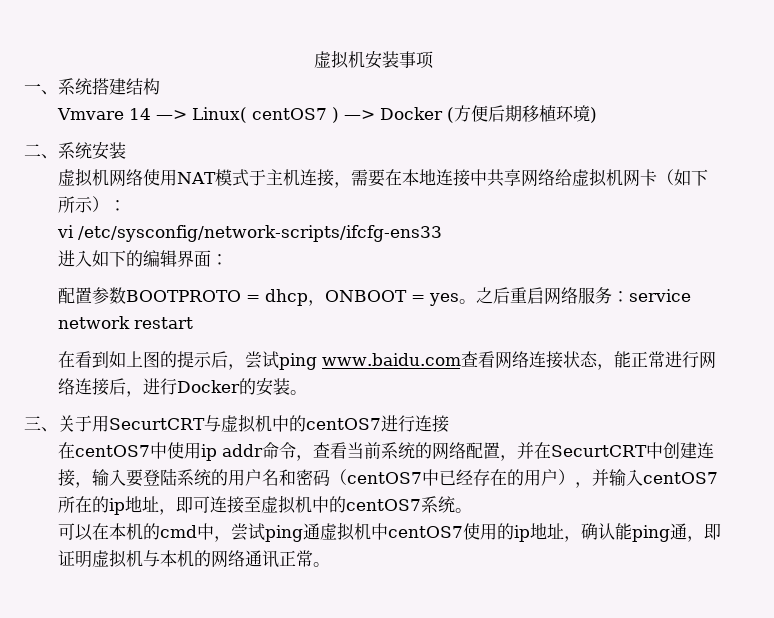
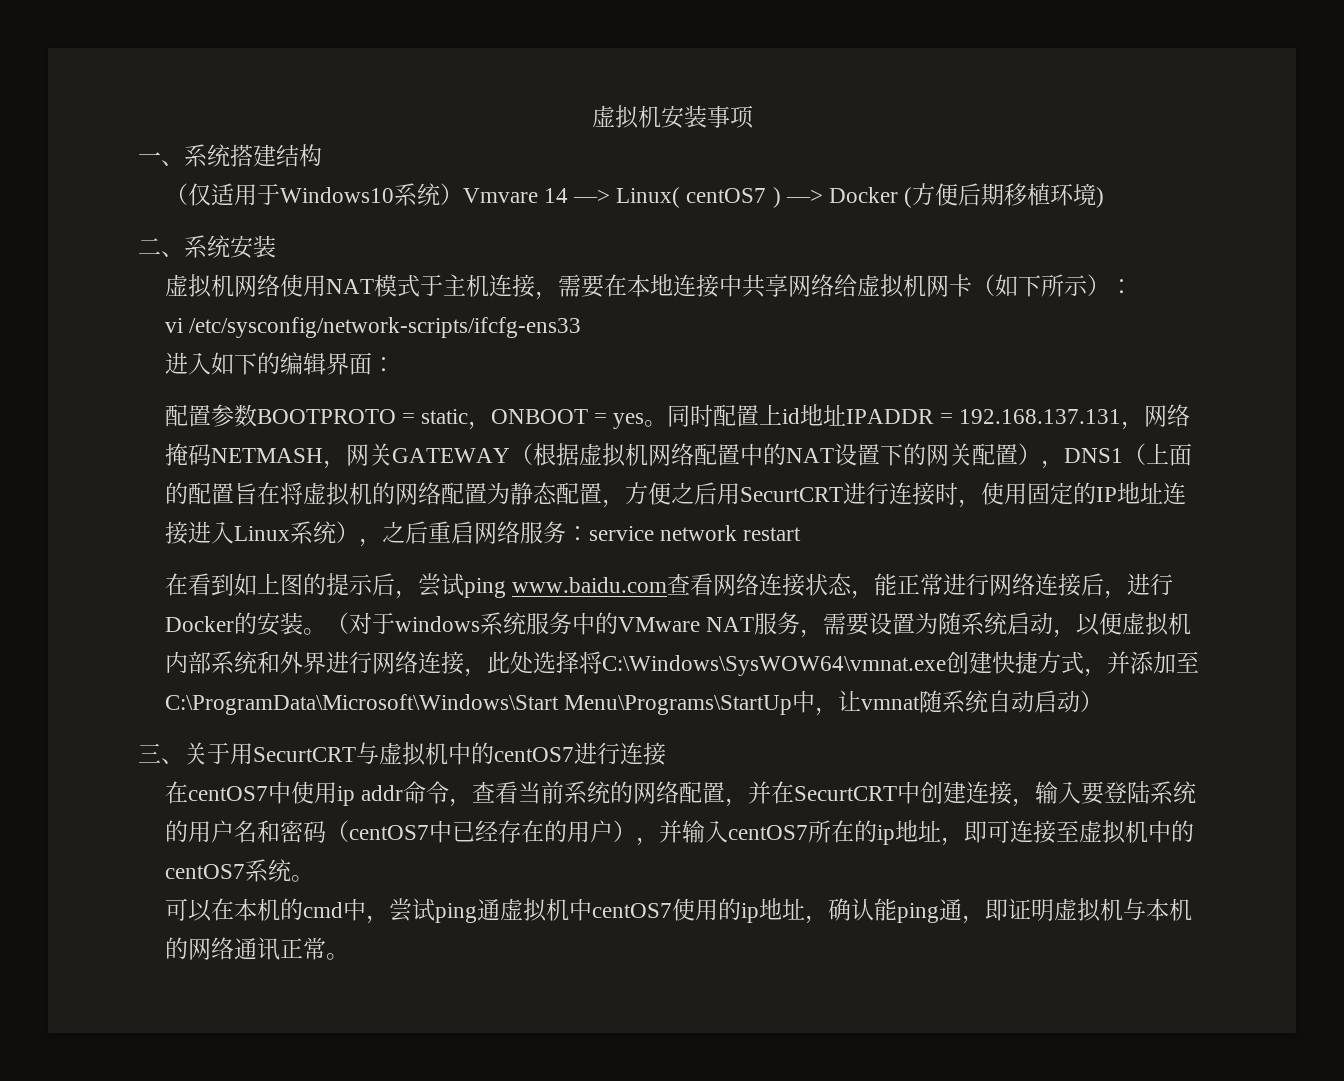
(160, 86) none -> [164,183,463,206] （仅适用于Windows10系统）
[264,289,308,306] dhcp -> [421,409,469,424] static
(476, 301) none -> [667,404,1190,430] [164,443,1192,469] [164,482,1186,508] [164,521,382,547] 同时配置上id地址IPADDR = 192.168.137.131，网络掩码NETMASH，网关GATEWAY（根据虚拟机网络配置中的NAT设置下的网关配置），DNS1（上面的配置旨在将虚拟机的网络配置为静态配置，方便之后用SecurtCRT进行连接时，使用固定的IP地址连接进入Linux系统），
(307, 392) none -> [325,612,1191,638] [164,651,1199,677] [164,690,1103,716] （对于windows系统服务中的VMware NAT服务，需要设置为随系统启动，以便虚拟机内部系统和外界进行网络连接，此处选择将C:\Windows\SysWOW64\vmnat.exe创建快捷方式，并添加至C:\ProgramData\Microsoft\Windows\Start Menu\Programs\StartUp中，让vmnat随系统自动启动）

